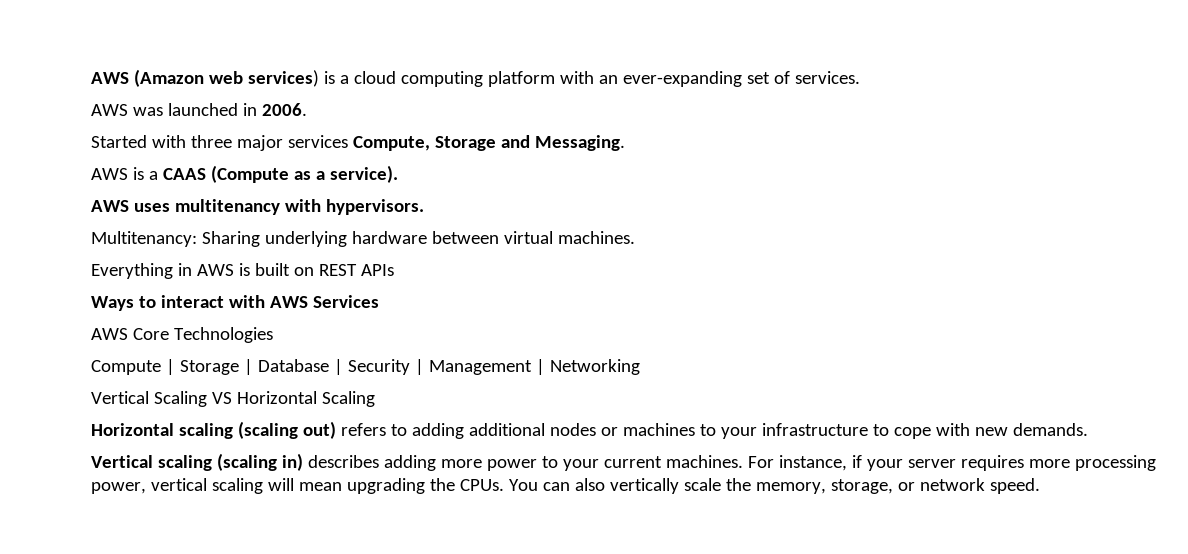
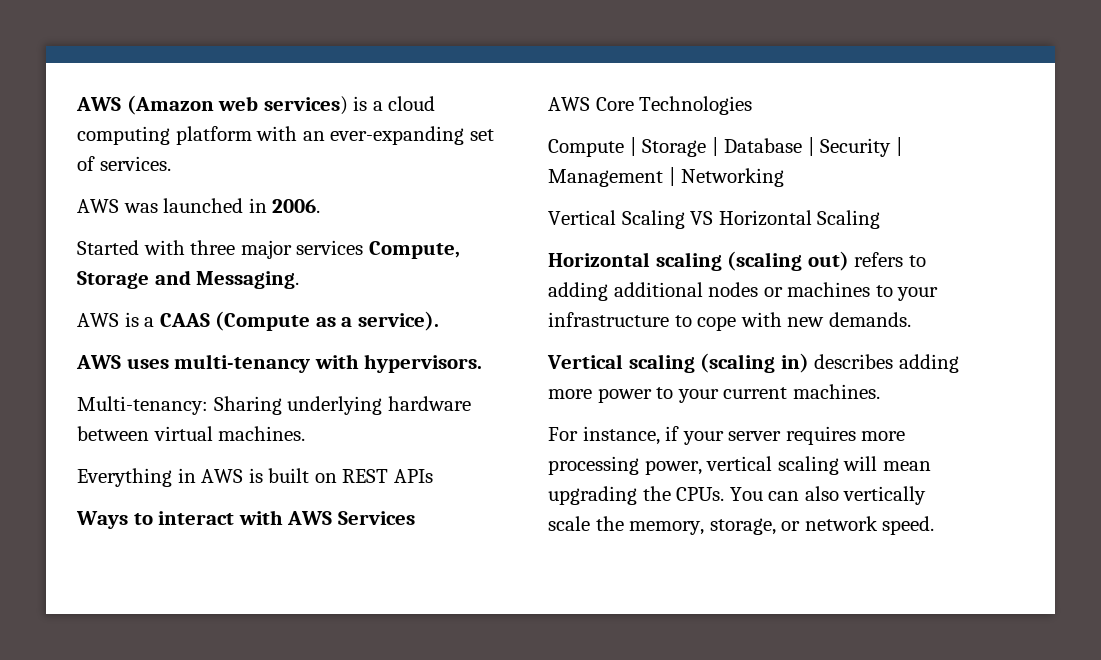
[174,199,280,215] multitenancy -> [174,354,311,373] multi-tenancy
[91,231,197,247] Multitenancy: -> [77,396,208,415] Multi-tenancy:
(743, 461) none -> (880, 391) //

